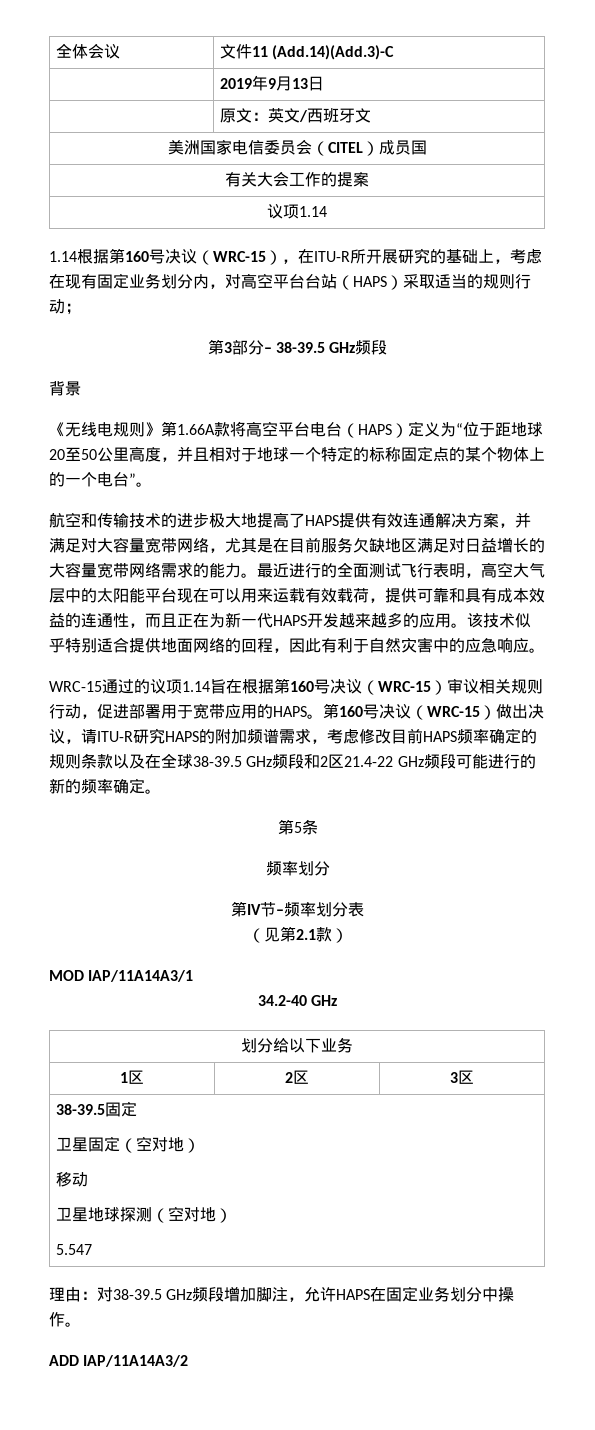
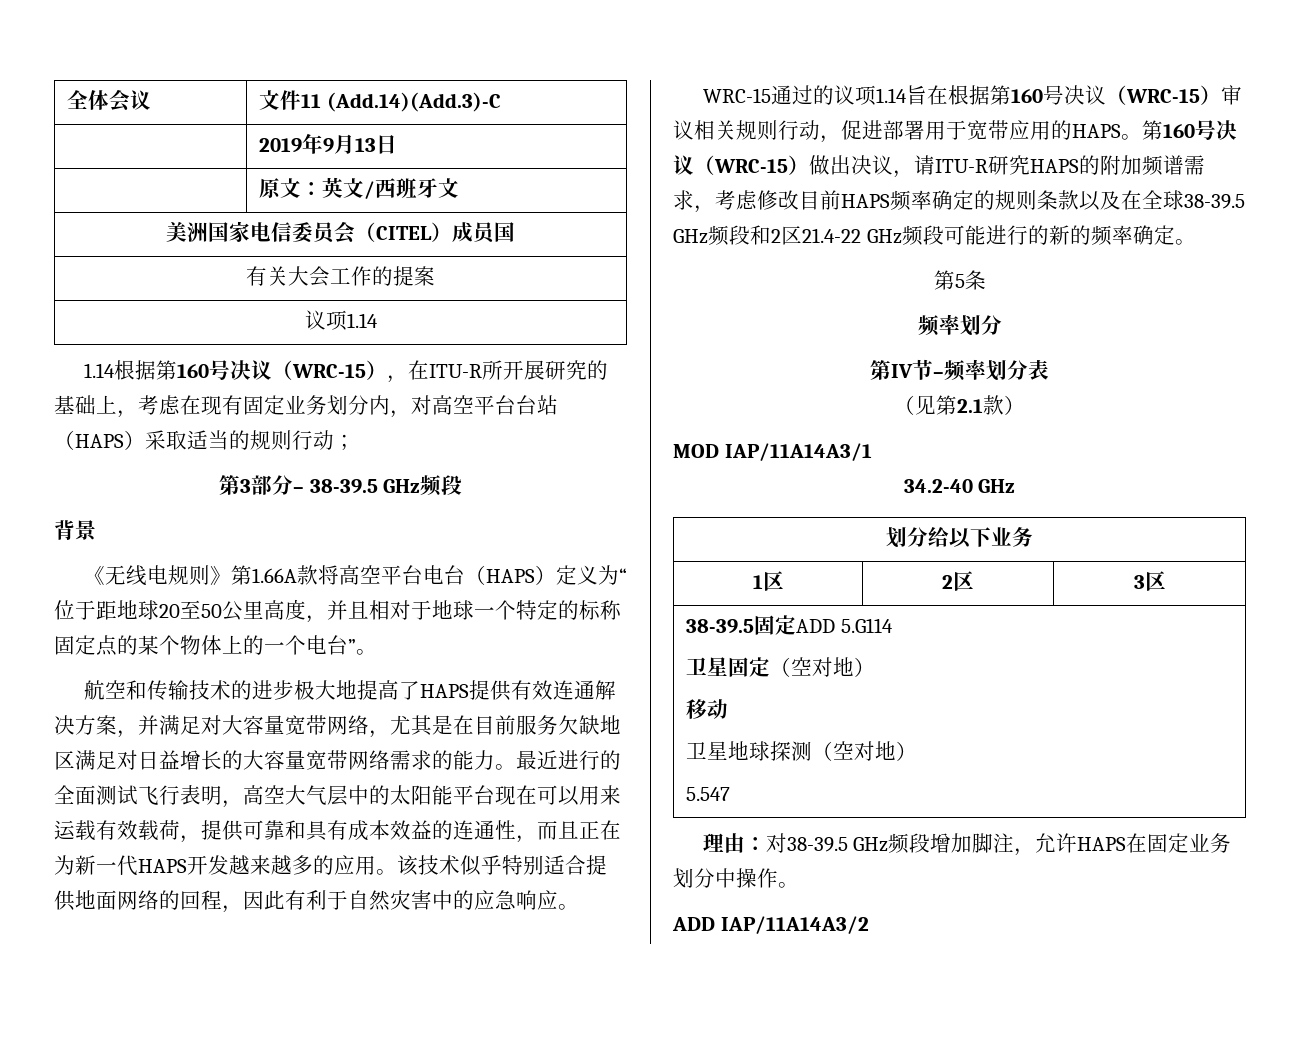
(137, 1109) none -> [796,618,893,633] ADD 5.G114

